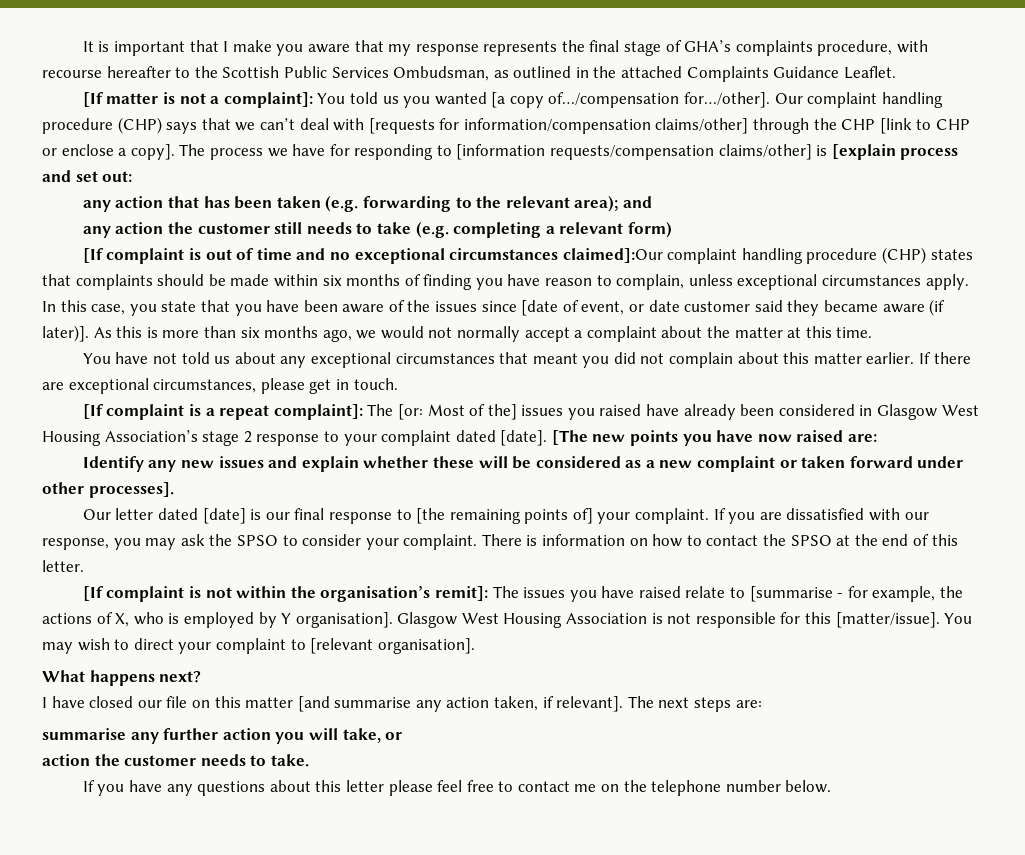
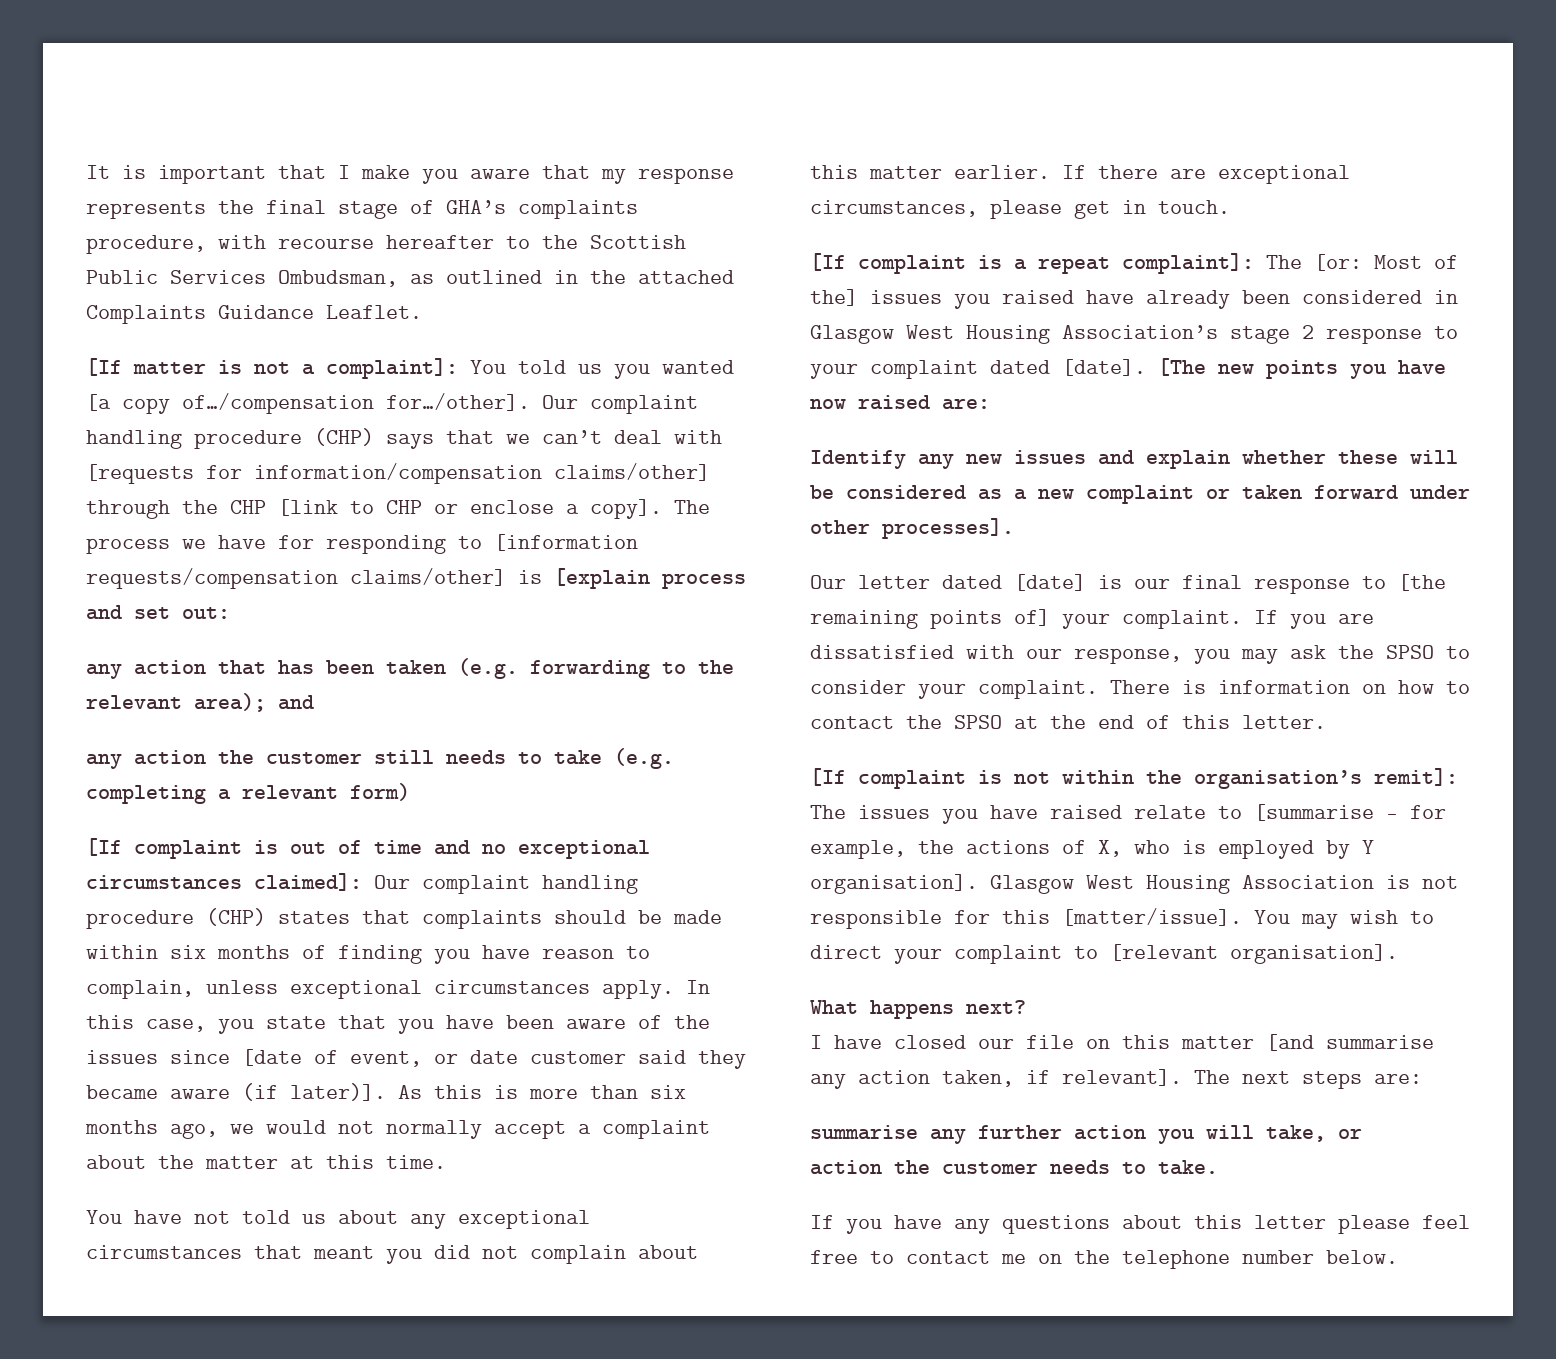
[562,248,663,263] claimed]:Our -> [254,873,410,891] claimed]: Our

